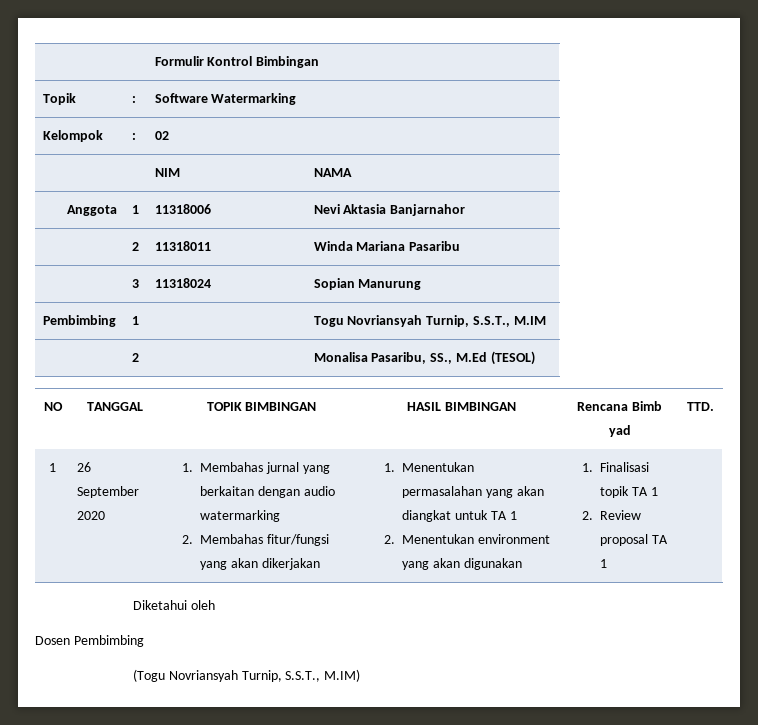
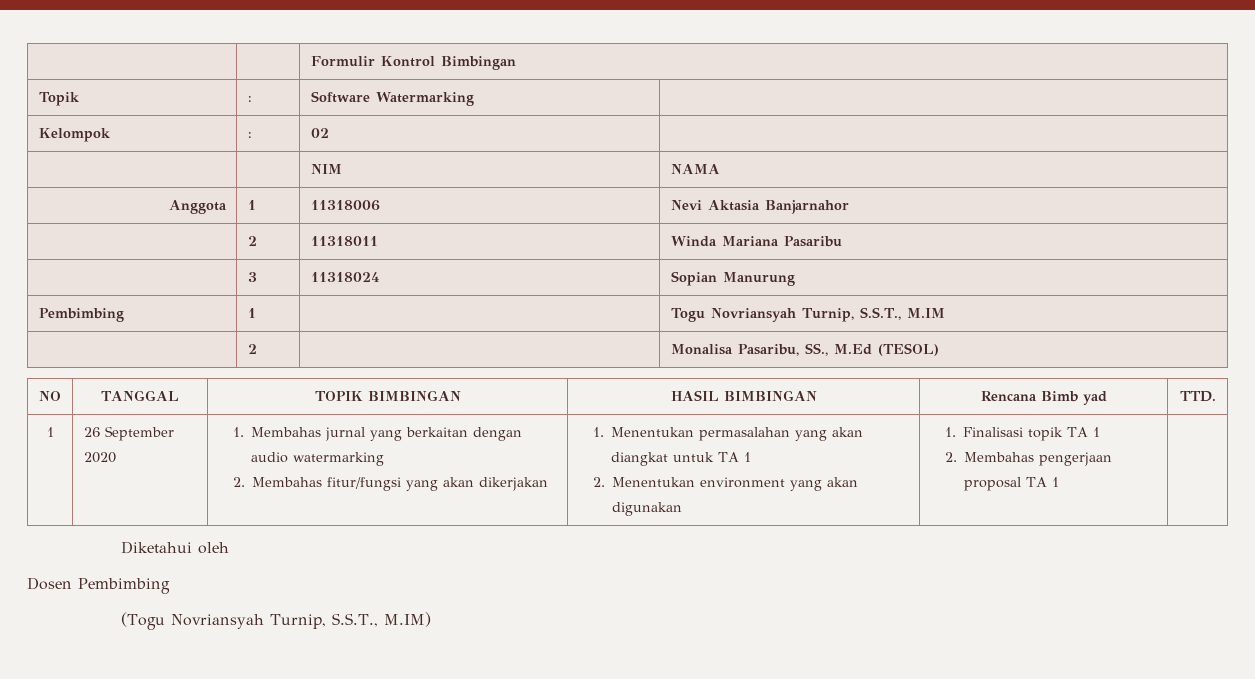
[600,510,642,520] Review -> [963,452,1112,466] Membahas pengerjaan

